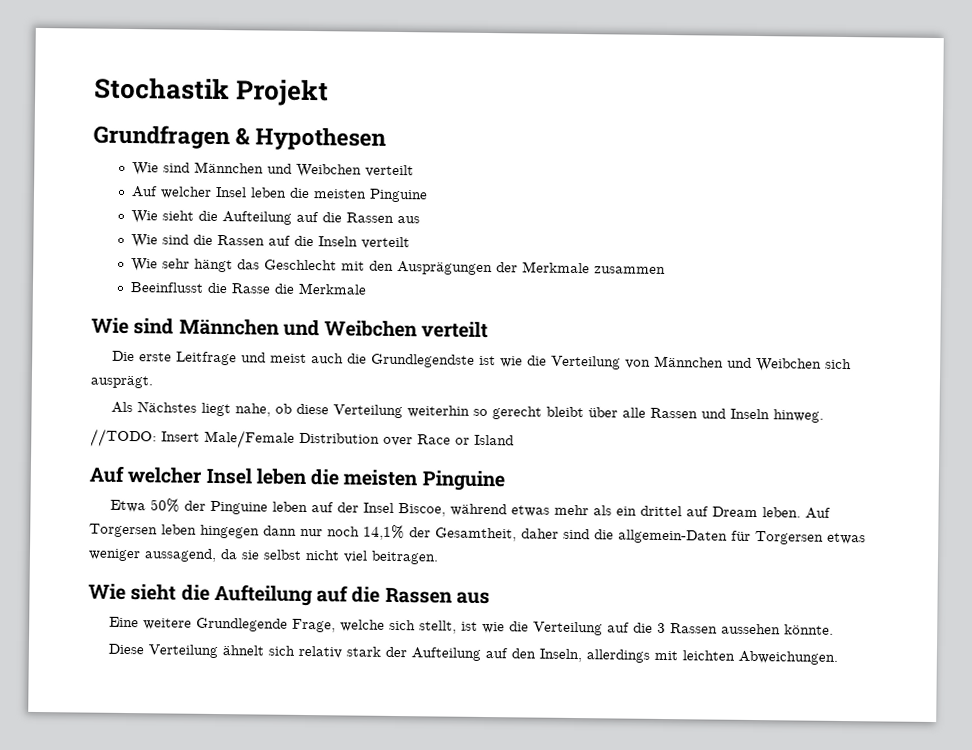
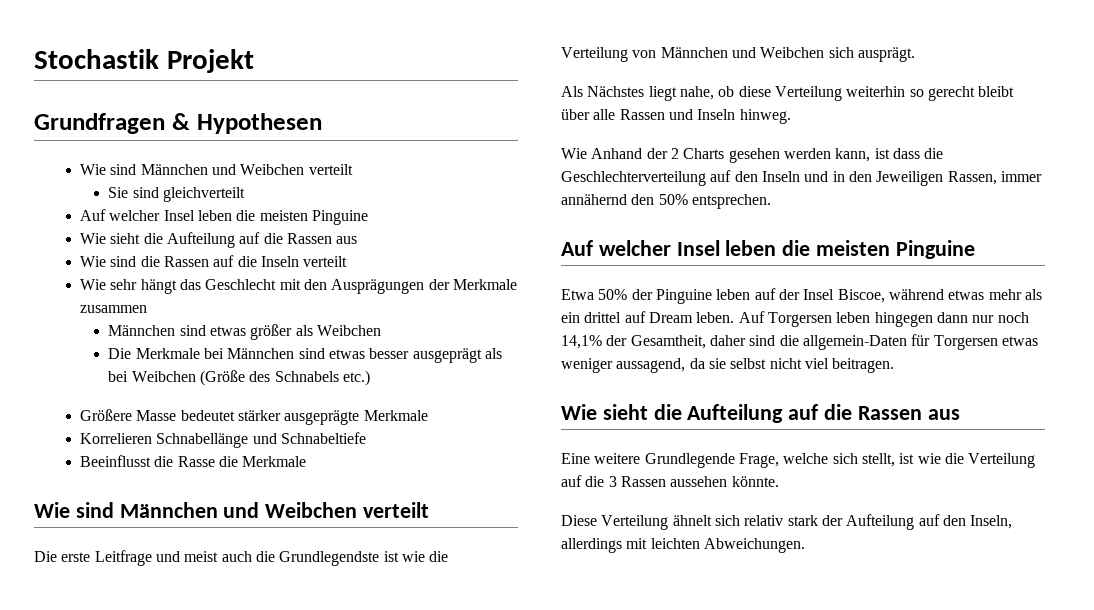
(415, 171) none -> [108,187,246,202] // Sie sind gleichverteilt
(667, 270) none -> [108,324,381,340] [108,348,502,363] [108,370,370,386] [79,409,428,425] [79,432,366,448] // Männchen sind etwas größer als Weibchen // Die Merkmale bei Männchen sind etwas besser ausgeprägt als bei Weibchen (Größe des Schnabels etc.) // Größere Masse bedeutet stärker ausgeprägte Merkmale // Korrelieren Schnabellänge und Schnabeltiefe
[90,428,514,449] //TODO: Insert Male/Female Distribution over Race or Island -> [561,148,944,163] [561,170,1042,186] [561,194,771,209] Wie Anhand der 2 Charts gesehen werden kann, ist dass die Geschlechterverteilung auf den Inseln und in den Jeweiligen Rassen, immer annähernd den 50% entsprechen.

